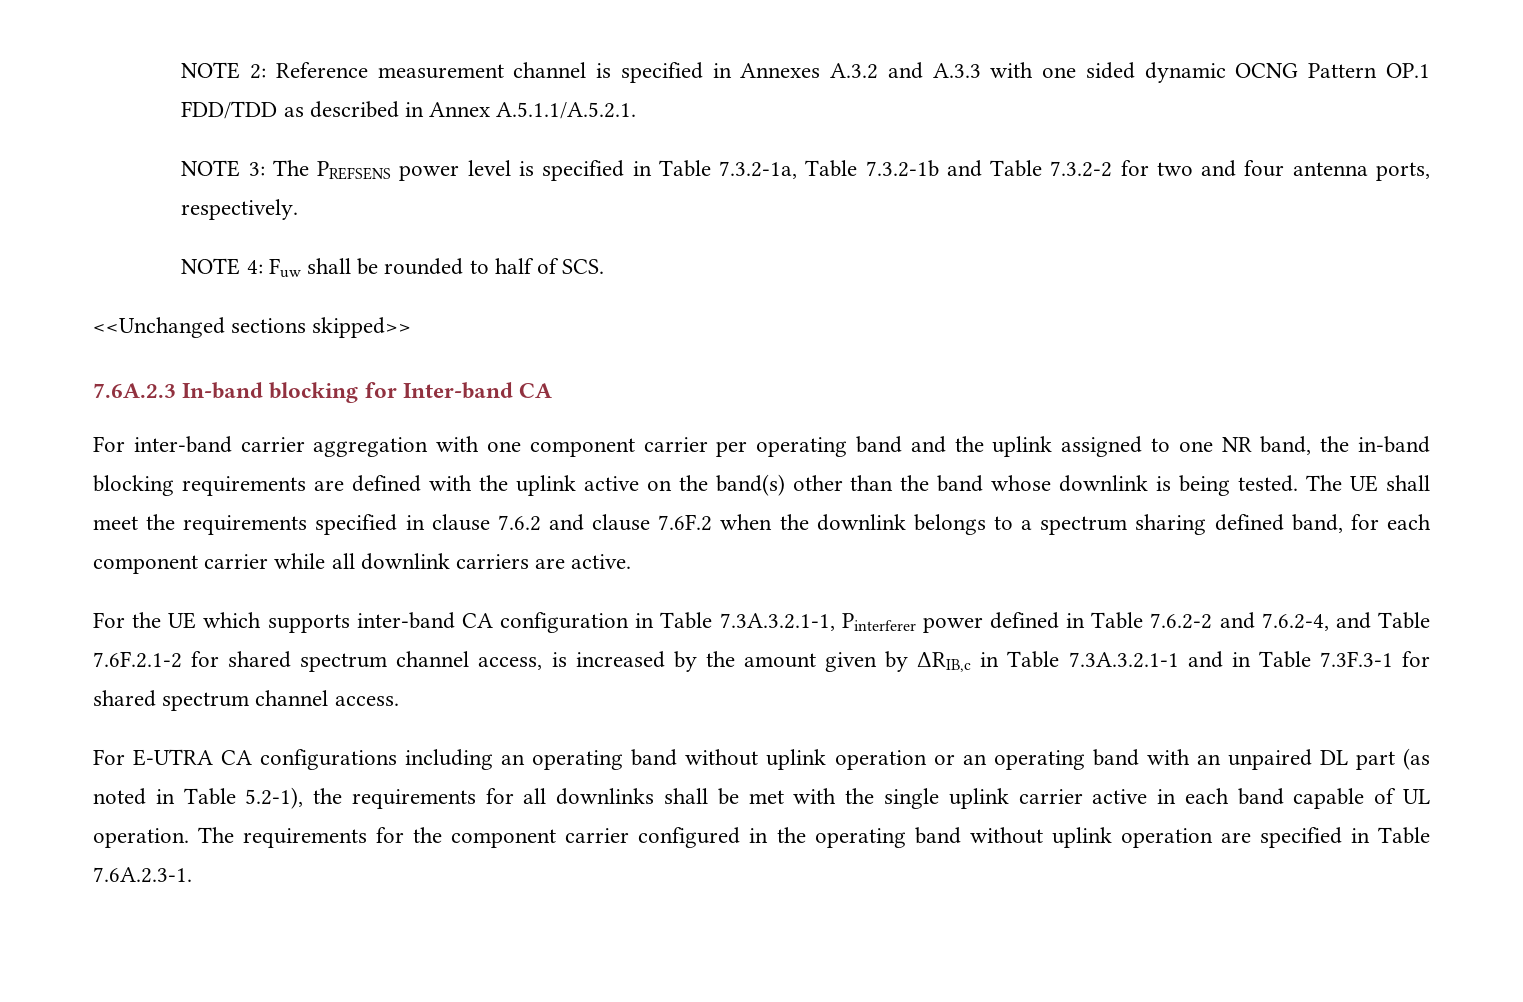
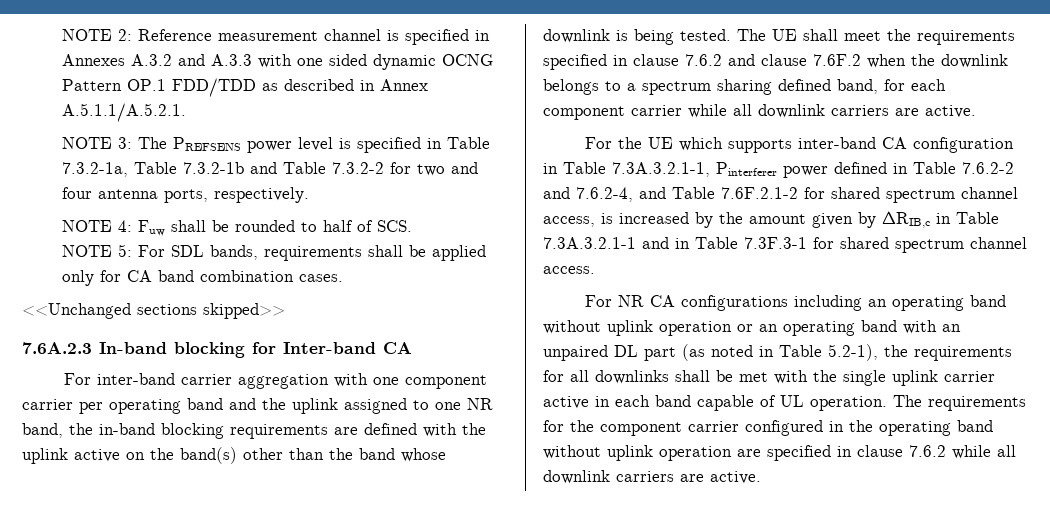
(605, 266) none -> [61,244,486,261] [61,270,343,286] // NOTE 5: For SDL bands, requirements shall be applied only for CA band combination cases.
[133,749,214,766] E-UTRA -> [617,295,644,307] NR
[1378,827,1431,844] [93,867,192,883] Table 7.6A.2.3-1. -> [857,445,1016,459] [543,470,761,484] clause 7.6.2 while all downlink carriers are active.

